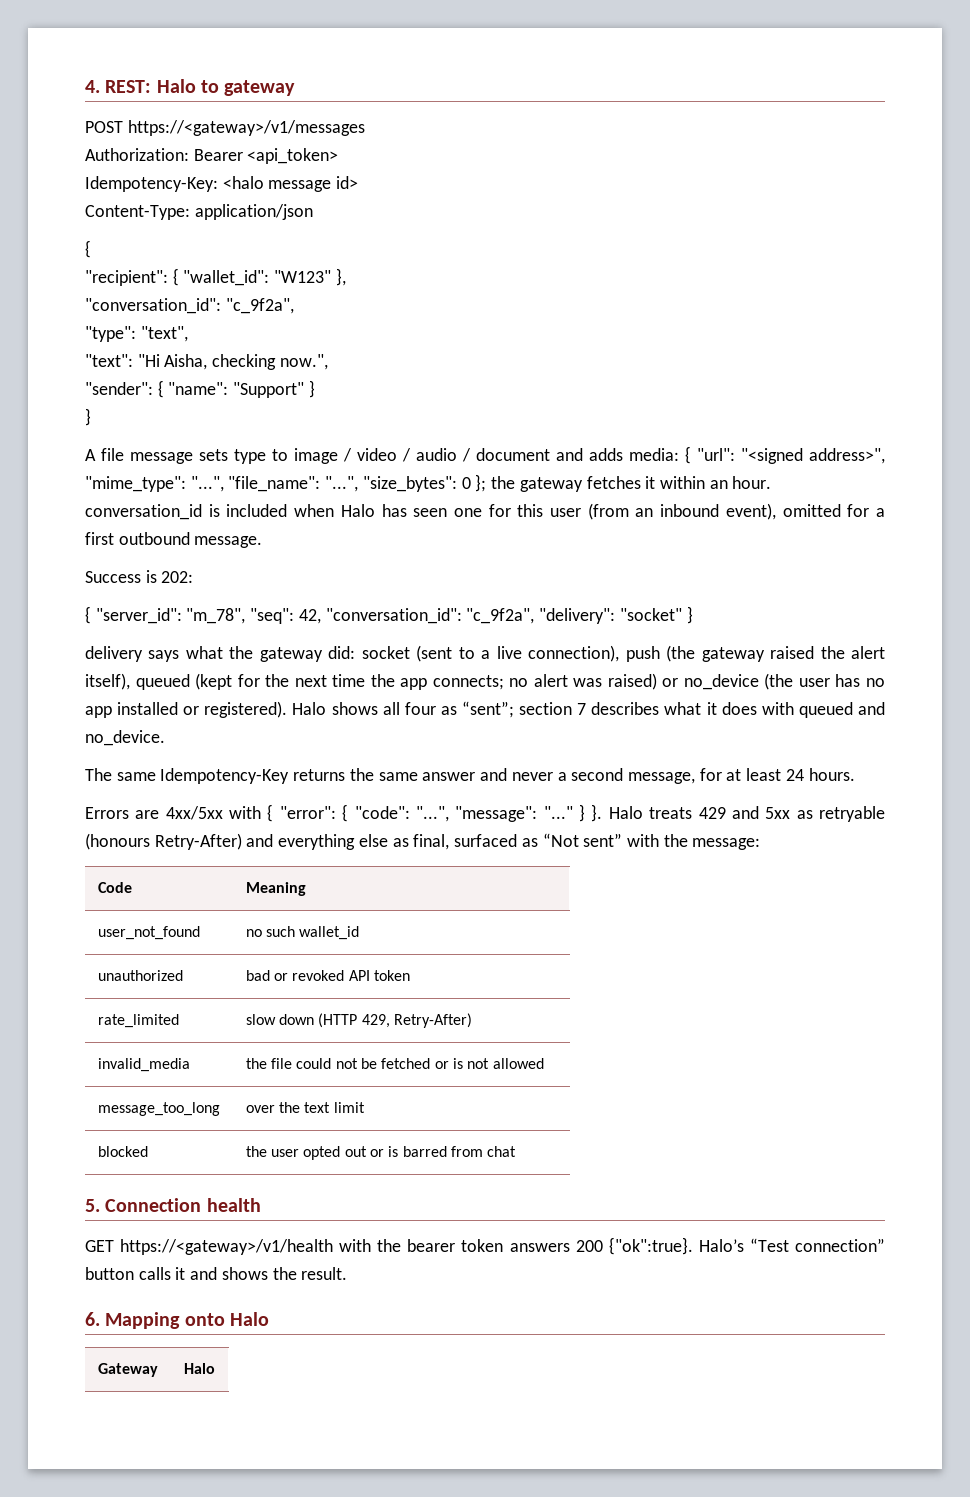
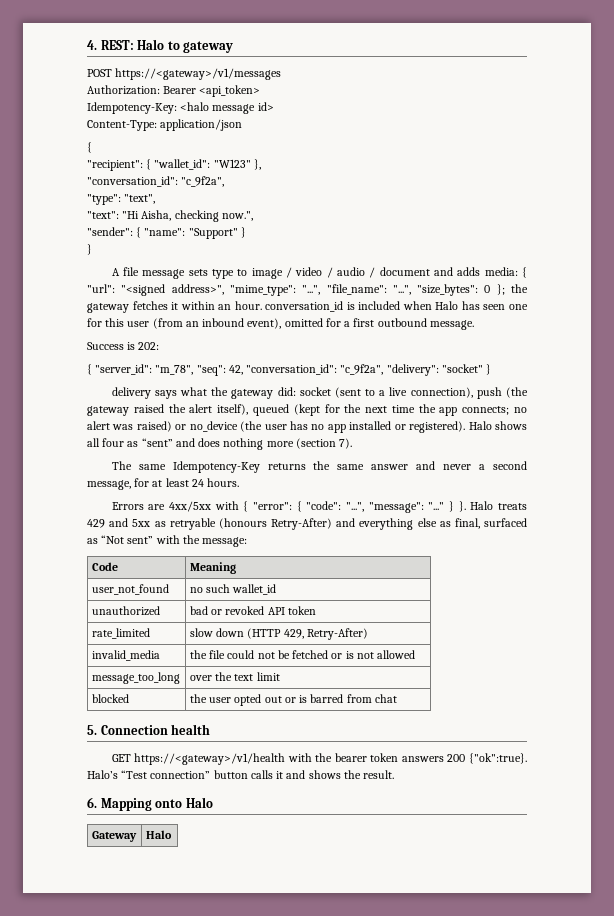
[461,701,885,718] [85,730,165,746] “sent”; section 7 describes what it does with queued and no_device. -> [141,438,353,450] “sent” and does nothing more (section 7).

